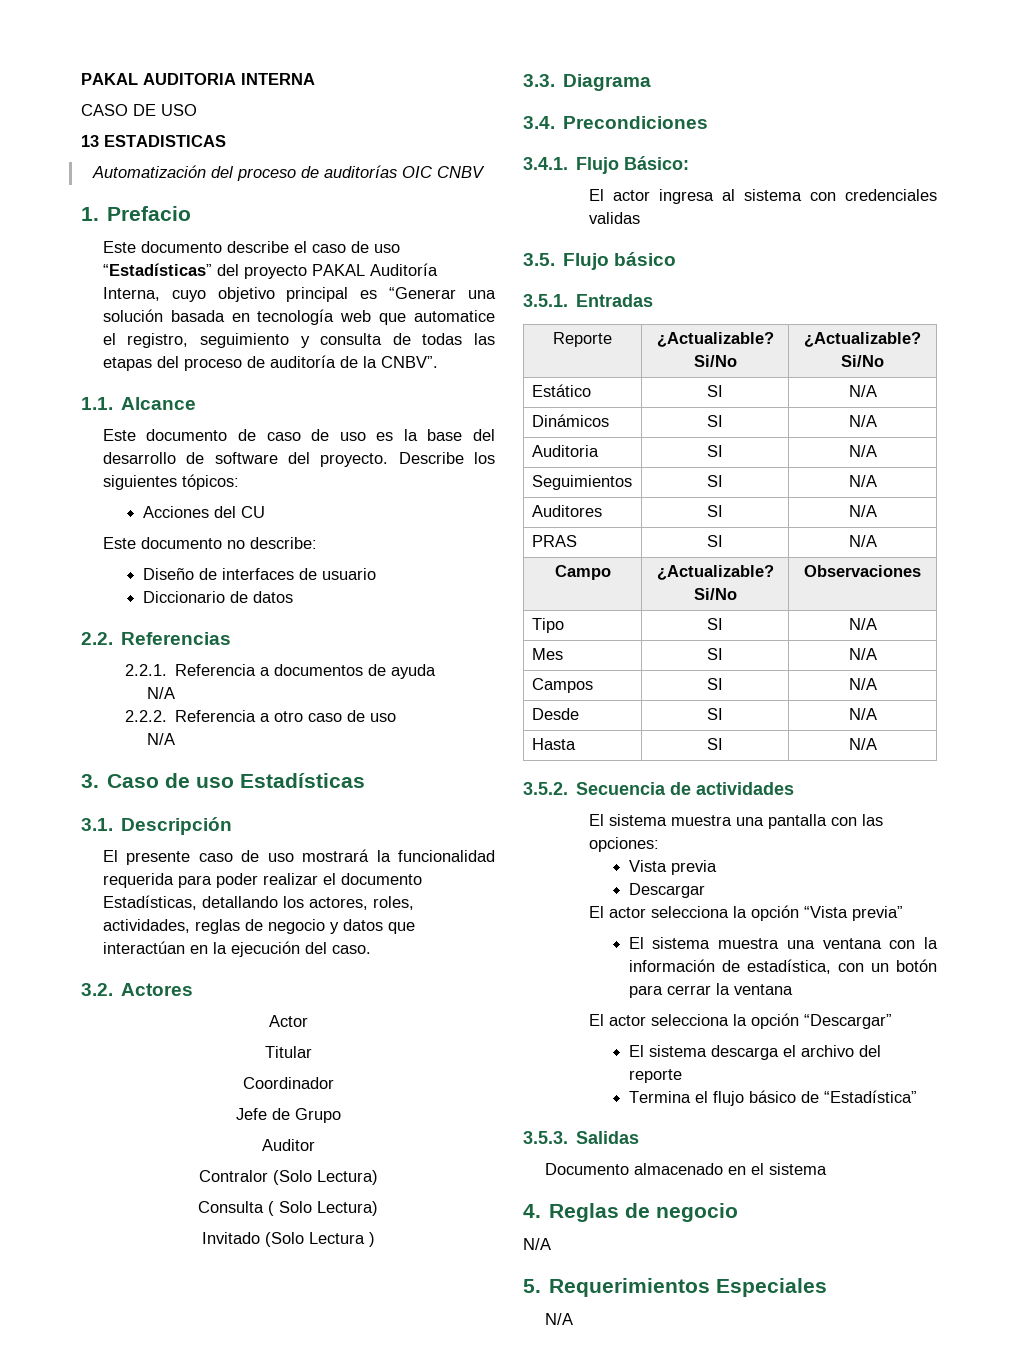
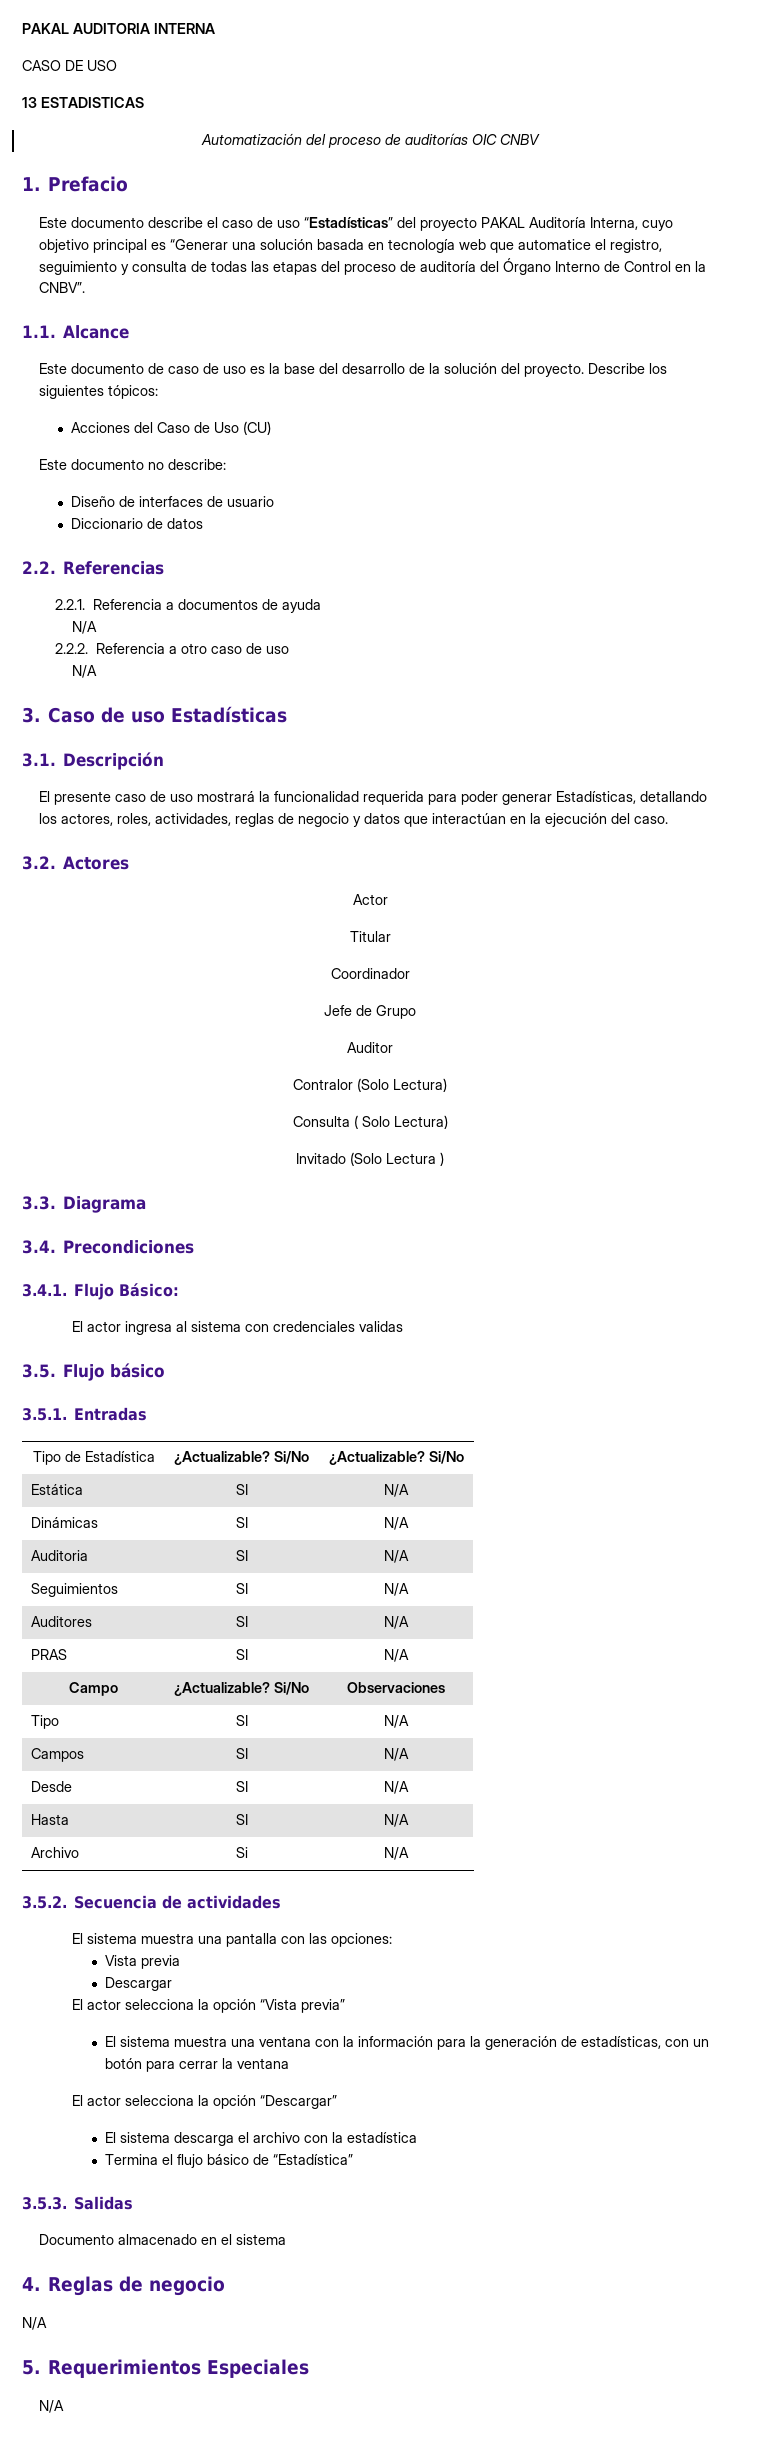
[339,356,358,368] de -> [479,258,691,275] del Órgano Interno de Control en
[214,452,278,464] software -> [428,363,497,374] la solución
[240,506,265,518] CU -> [157,421,272,435] Caso de Uso (CU)
[262,873,422,885] realizar el documento -> [501,794,552,805] generar
[553,332,612,347] Reporte -> [32,1451,155,1465] Tipo de Estadística
[531,384,591,397] [707,385,723,397] [848,385,877,397] [531,414,609,427] Estático | SI | N/A // Dinámicos -> [30,1484,83,1495] [235,1484,248,1495] [384,1484,409,1497] [30,1517,98,1528] Estática | SI | N/A // Dinámicas
[531,648,563,660] [707,648,723,660] [848,648,877,660] // Mes | SI | N/A -> (409, 1721) none
(877, 744) none -> [30,1847,79,1858] [235,1847,248,1858] [384,1847,409,1860] // Archivo | Si | N/A
[721,959,831,974] de estadística, -> [436,2036,661,2050] para la generación de estadísticas,
[858,1045,881,1057] [628,1069,682,1083] del reporte -> [303,2132,417,2143] con la estadística

